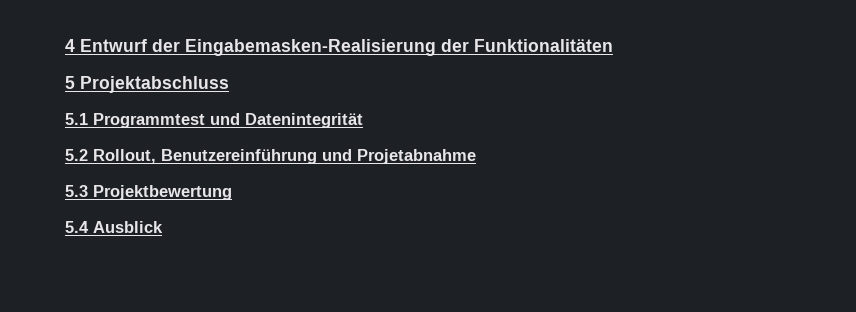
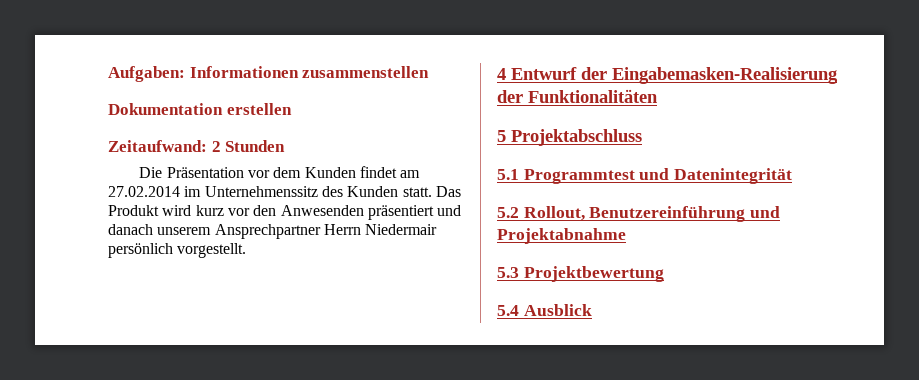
(65, 45) none -> [108,66,430,82] [108,103,292,115] [108,140,286,152] [139,166,421,178] [108,186,461,197] [108,205,462,220] [108,224,438,239] [108,243,247,258] Aufgaben: Informationen zusammenstellen // Dokumentation erstellen // Zeitaufwand: 2 Stunden // Die Präsentation vor dem Kunden findet am 27.02.2014 im Unternehmenssitz des Kunden statt. Das Produkt wird kurz vor den Anwesenden präsentiert und danach unserem Ansprechpartner Herrn Niedermair persönlich vorgestellt. //
[357,149,476,164] Projetabnahme -> [497,228,626,244] Projektabnahme

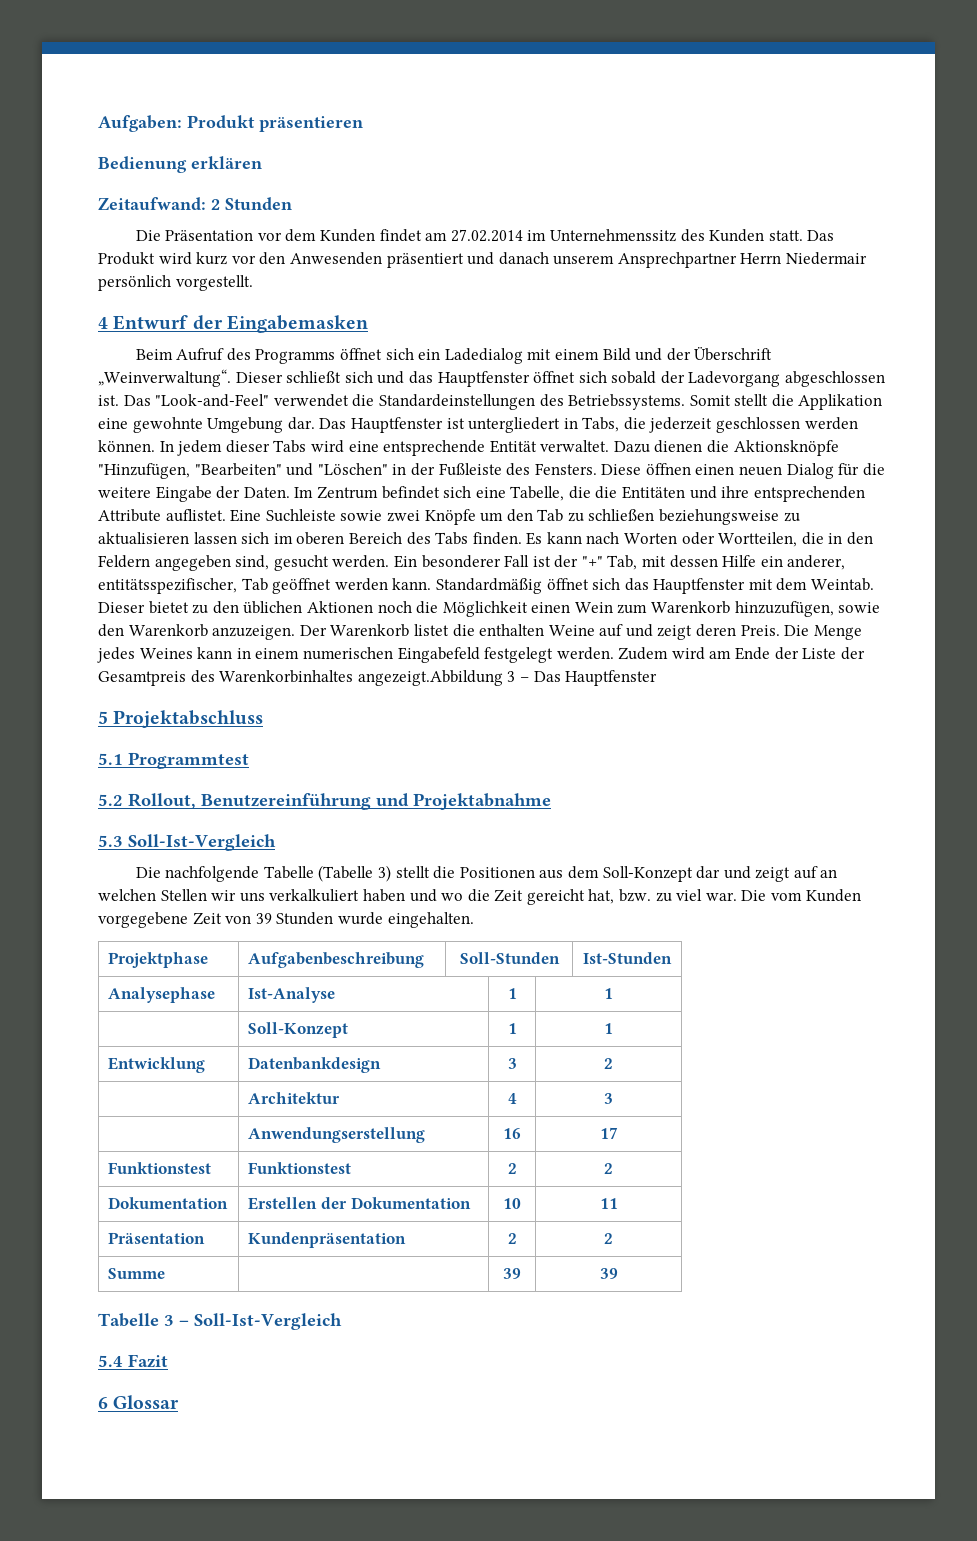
[189,66,430,78] [108,103,292,115] Informationen zusammenstellen // Dokumentation erstellen -> [187,115,363,132] [98,156,262,173] Produkt präsentieren // Bedienung erklären
[612,67,838,84] [497,89,658,103] Eingabemasken-Realisierung der Funktionalitäten -> [226,315,368,333] [135,347,773,364] [98,369,886,387] [98,394,883,410] [98,417,858,433] [98,440,839,456] [98,463,885,479] [98,486,865,502] [98,509,800,525] [98,532,874,547] [98,555,846,571] [98,578,875,594] [98,601,881,617] [98,624,862,640] [97,647,865,663] [98,670,658,686] Eingabemasken // Beim Aufruf des Programms öffnet sich ein Ladedialog mit einem Bild und der Überschrift „Weinverwaltung“. Dieser schließt sich und das Hauptfenster öffnet sich sobald der Ladevorgang abgeschlossen ist. Das "Look-and-Feel" verwendet die Standardeinstellungen des Betriebssystems. Somit stellt die Applikation eine gewohnte Umgebung dar. Das Hauptfenster ist untergliedert in Tabs, die jederzeit geschlossen werden können. In jedem dieser Tabs wird eine entsprechende Entität verwaltet. Dazu dienen die Aktionsknöpfe "Hinzufügen, "Bearbeiten" und "Löschen" in der Fußleiste des Fensters. Diese öffnen einen neuen Dialog für die weitere Eingabe der Daten. Im Zentrum befindet sich eine Tabelle, die die Entitäten und ihre entsprechenden Attribute auflistet. Eine Suchleiste sowie zwei Knöpfe um den Tab zu schließen beziehungsweise zu aktualisieren lassen sich im oberen Bereich des Tabs finden. Es kann nach Worten oder Wortteilen, die in den Feldern angegeben sind, gesucht werden. Ein besonderer Fall ist der "+" Tab, mit dessen Hilfe ein anderer, entitätsspezifischer, Tab geöffnet werden kann. Standardmäßig öffnet sich das Hauptfenster mit dem Weintab. Dieser bietet zu den üblichen Aktionen noch die Möglichkeit einen Wein zum Warenkorb hinzuzufügen, sowie den Warenkorb anzuzeigen. Der Warenkorb listet die enthalten Weine auf und zeigt deren Preis. Die Menge jedes Weines kann in einem numerischen Eingabefeld festgelegt werden. Zudem wird am Ende der Liste der Gesamtpreis des Warenkorbinhaltes angezeigt.Abbildung 3 – Das Hauptfenster
[639,168,793,184] und Datenintegrität -> (249, 760) none
[523,266,664,282] [497,304,592,316] Projektbewertung // 5.4 Ausblick -> [128,834,276,851] [135,865,838,882] [98,889,861,905] [98,912,474,928] [108,952,209,968] [248,952,425,968] [459,952,560,964] [583,952,672,964] [108,987,216,1003] [248,987,336,1003] [507,988,517,999] [604,988,613,999] [248,1022,349,1038] [507,1023,517,1034] [604,1023,613,1034] [108,1057,206,1073] [248,1057,382,1073] [507,1058,517,1069] [604,1058,613,1069] [248,1092,341,1104] [507,1093,517,1104] [604,1093,613,1104] [248,1127,426,1143] [503,1128,521,1139] [599,1127,618,1139] [108,1162,212,1174] [248,1162,352,1174] [507,1163,517,1174] [604,1163,613,1174] [108,1197,229,1209] [248,1197,471,1210] [503,1198,521,1209] [599,1198,618,1209] [108,1232,206,1244] [248,1232,407,1248] [507,1233,517,1244] [604,1233,613,1244] [108,1268,166,1279] [503,1268,521,1279] [599,1268,618,1279] [98,1313,342,1330] [98,1354,168,1368] [98,1395,180,1409] Soll-Ist-Vergleich // Die nachfolgende Tabelle (Tabelle 3) stellt die Positionen aus dem Soll-Konzept dar und zeigt auf an welchen Stellen wir uns verkalkuliert haben und wo die Zeit gereicht hat, bzw. zu viel war. Die vom Kunden vorgegebene Zeit von 39 Stunden wurde eingehalten. // Projektphase | Aufgabenbeschreibung | Soll-Stunden | Ist-Stunden // Analysephase | Ist-Analyse | 1 | 1 // | Soll-Konzept | 1 | 1 // Entwicklung | Datenbankdesign | 3 | 2 // | Architektur | 4 | 3 // | Anwendungserstellung | 16 | 17 // Funktionstest | Funktionstest | 2 | 2 // Dokumentation | Erstellen der Dokumentation | 10 | 11 // Präsentation | Kundenpräsentation | 2 | 2 // Summe | | 39 | 39 // Tabelle 3 – Soll-Ist-Vergleich // 5.4 Fazit // 6 Glossar

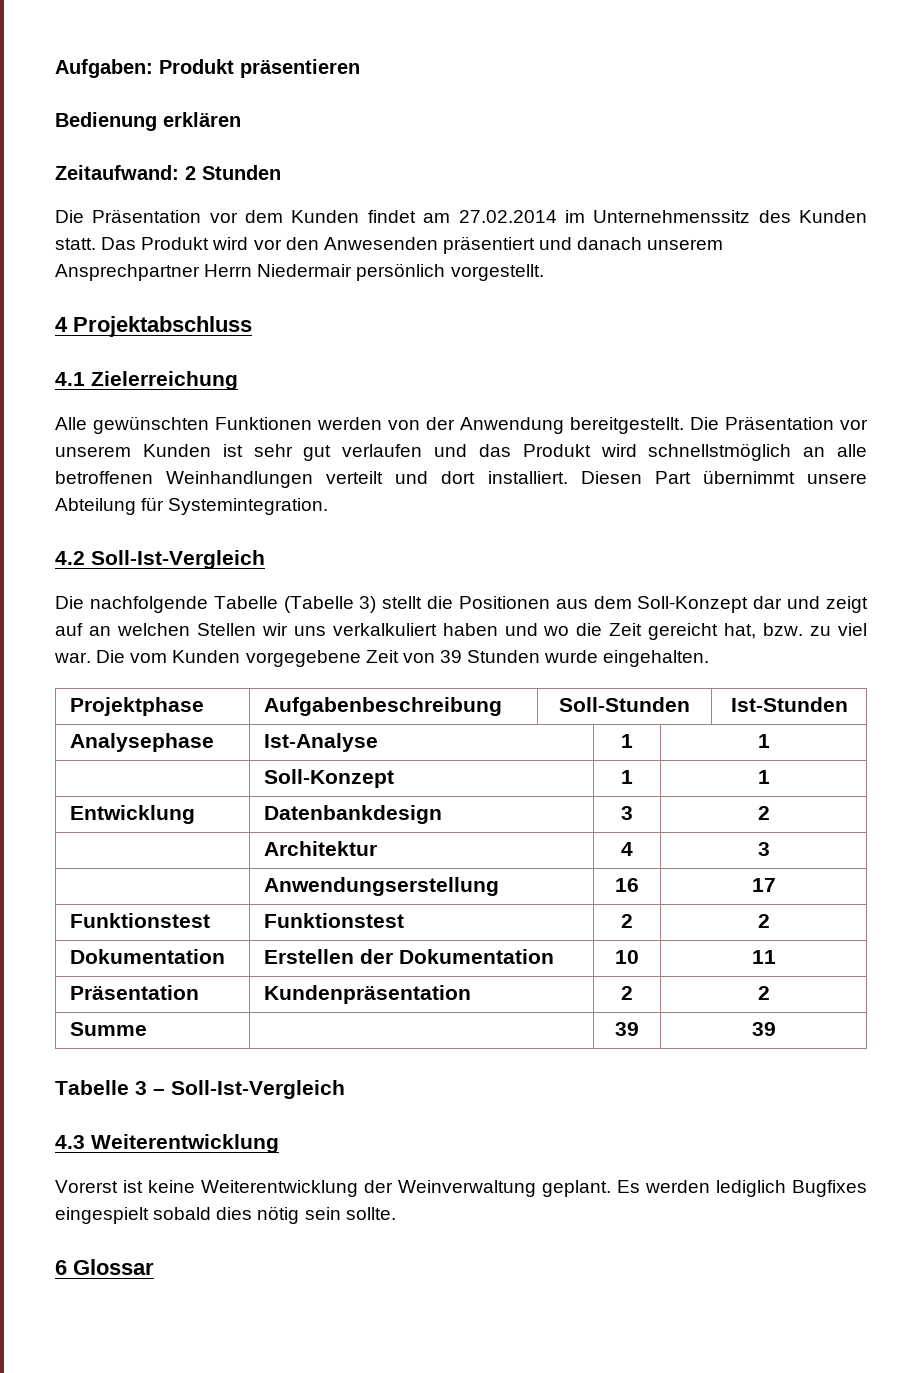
[196,252,228,265] kurz -> (249, 243) none
[113,315,368,333] [135,347,773,364] [98,369,886,387] [98,394,883,410] [98,417,858,433] [98,440,839,456] [98,463,885,479] [98,486,865,502] [98,509,800,525] [98,532,874,547] [98,555,846,571] [98,578,875,594] [98,601,881,617] [98,624,862,640] [97,647,865,663] [98,670,658,686] [98,710,264,728] [98,752,249,769] [98,793,551,810] [98,835,123,847] Entwurf der Eingabemasken // Beim Aufruf des Programms öffnet sich ein Ladedialog mit einem Bild und der Überschrift „Weinverwaltung“. Dieser schließt sich und das Hauptfenster öffnet sich sobald der Ladevorgang abgeschlossen ist. Das "Look-and-Feel" verwendet die Standardeinstellungen des Betriebssystems. Somit stellt die Applikation eine gewohnte Umgebung dar. Das Hauptfenster ist untergliedert in Tabs, die jederzeit geschlossen werden können. In jedem dieser Tabs wird eine entsprechende Entität verwaltet. Dazu dienen die Aktionsknöpfe "Hinzufügen, "Bearbeiten" und "Löschen" in der Fußleiste des Fensters. Diese öffnen einen neuen Dialog für die weitere Eingabe der Daten. Im Zentrum befindet sich eine Tabelle, die die Entitäten und ihre entsprechenden Attribute auflistet. Eine Suchleiste sowie zwei Knöpfe um den Tab zu schließen beziehungsweise zu aktualisieren lassen sich im oberen Bereich des Tabs finden. Es kann nach Worten oder Wortteilen, die in den Feldern angegeben sind, gesucht werden. Ein besonderer Fall ist der "+" Tab, mit dessen Hilfe ein anderer, entitätsspezifischer, Tab geöffnet werden kann. Standardmäßig öffnet sich das Hauptfenster mit dem Weintab. Dieser bietet zu den üblichen Aktionen noch die Möglichkeit einen Wein zum Warenkorb hinzuzufügen, sowie den Warenkorb anzuzeigen. Der Warenkorb listet die enthalten Weine auf und zeigt deren Preis. Die Menge jedes Weines kann in einem numerischen Eingabefeld festgelegt werden. Zudem wird am Ende der Liste der Gesamtpreis des Warenkorbinhaltes angezeigt.Abbildung 3 – Das Hauptfenster // 5 Projektabschluss // 5.1 Programmtest // 5.2 Rollout, Benutzereinführung und Projektabnahme // 5.3 -> [73,316,252,337] [55,371,238,390] [55,416,868,434] [55,443,868,461] [55,470,867,488] [55,497,329,515] [55,551,85,565] Projektabschluss // 4.1 Zielerreichung // Alle gewünschten Funktionen werden von der Anwendung bereitgestellt. Die Präsentation vor unserem Kunden ist sehr gut verlaufen und das Produkt wird schnellstmöglich an alle betroffenen Weinhandlungen verteilt und dort installiert. Diesen Part übernimmt unsere Abteilung für Systemintegration. // 4.2
[98,1354,168,1368] 5.4 Fazit -> [55,1134,279,1153] [55,1180,867,1197] [55,1206,396,1224] 4.3 Weiterentwicklung // Vorerst ist keine Weiterentwicklung der Weinverwaltung geplant. Es werden lediglich Bugfixes eingespielt sobald dies nötig sein sollte.

